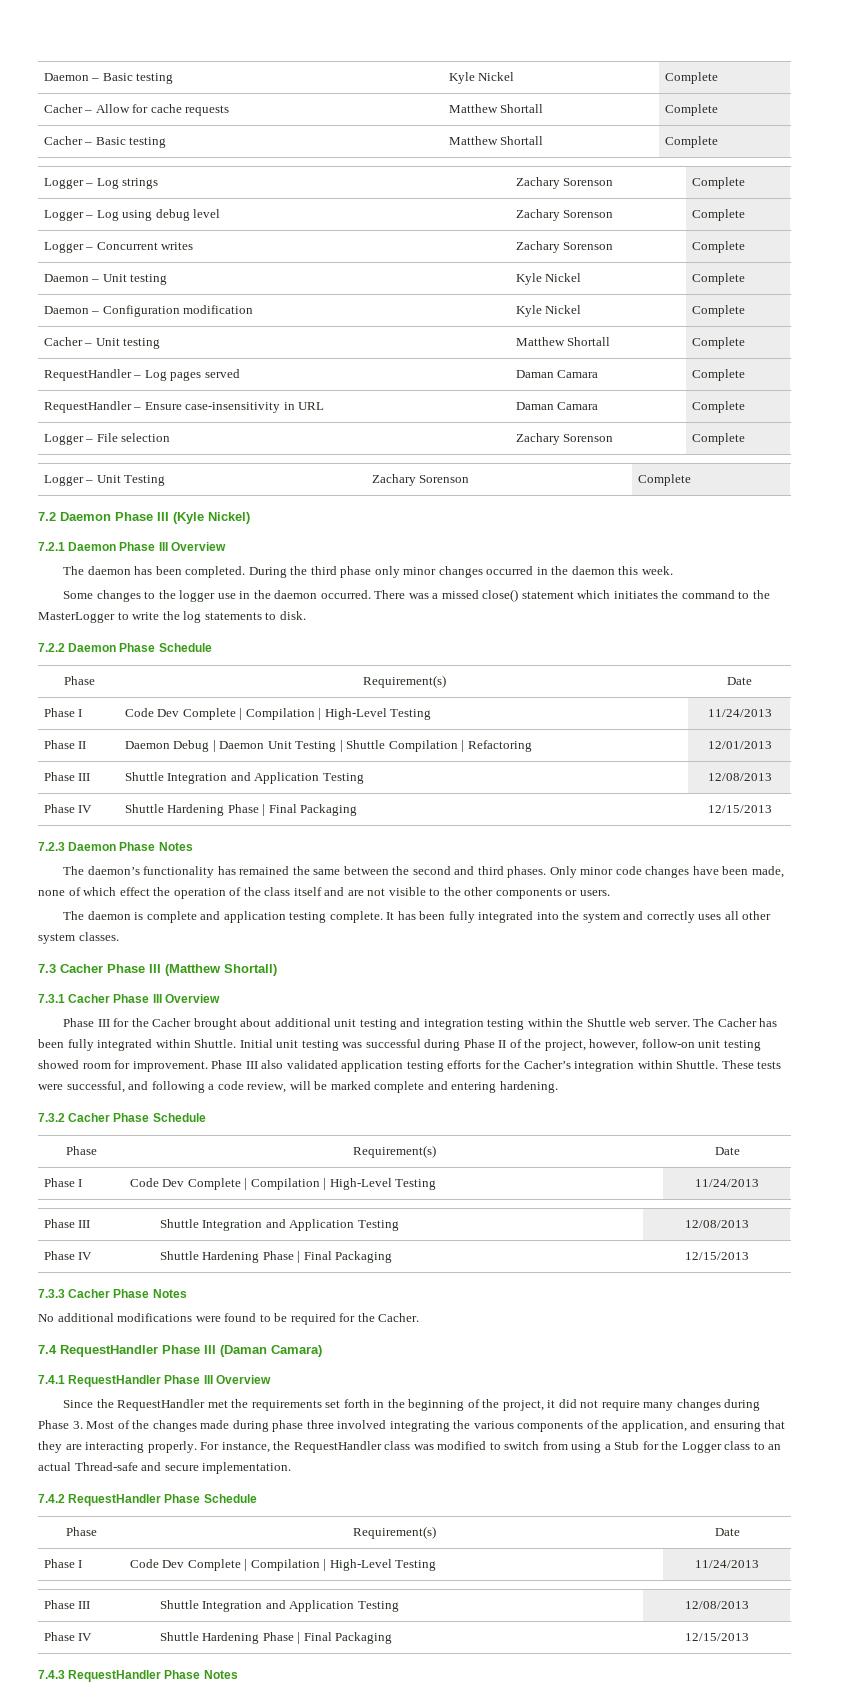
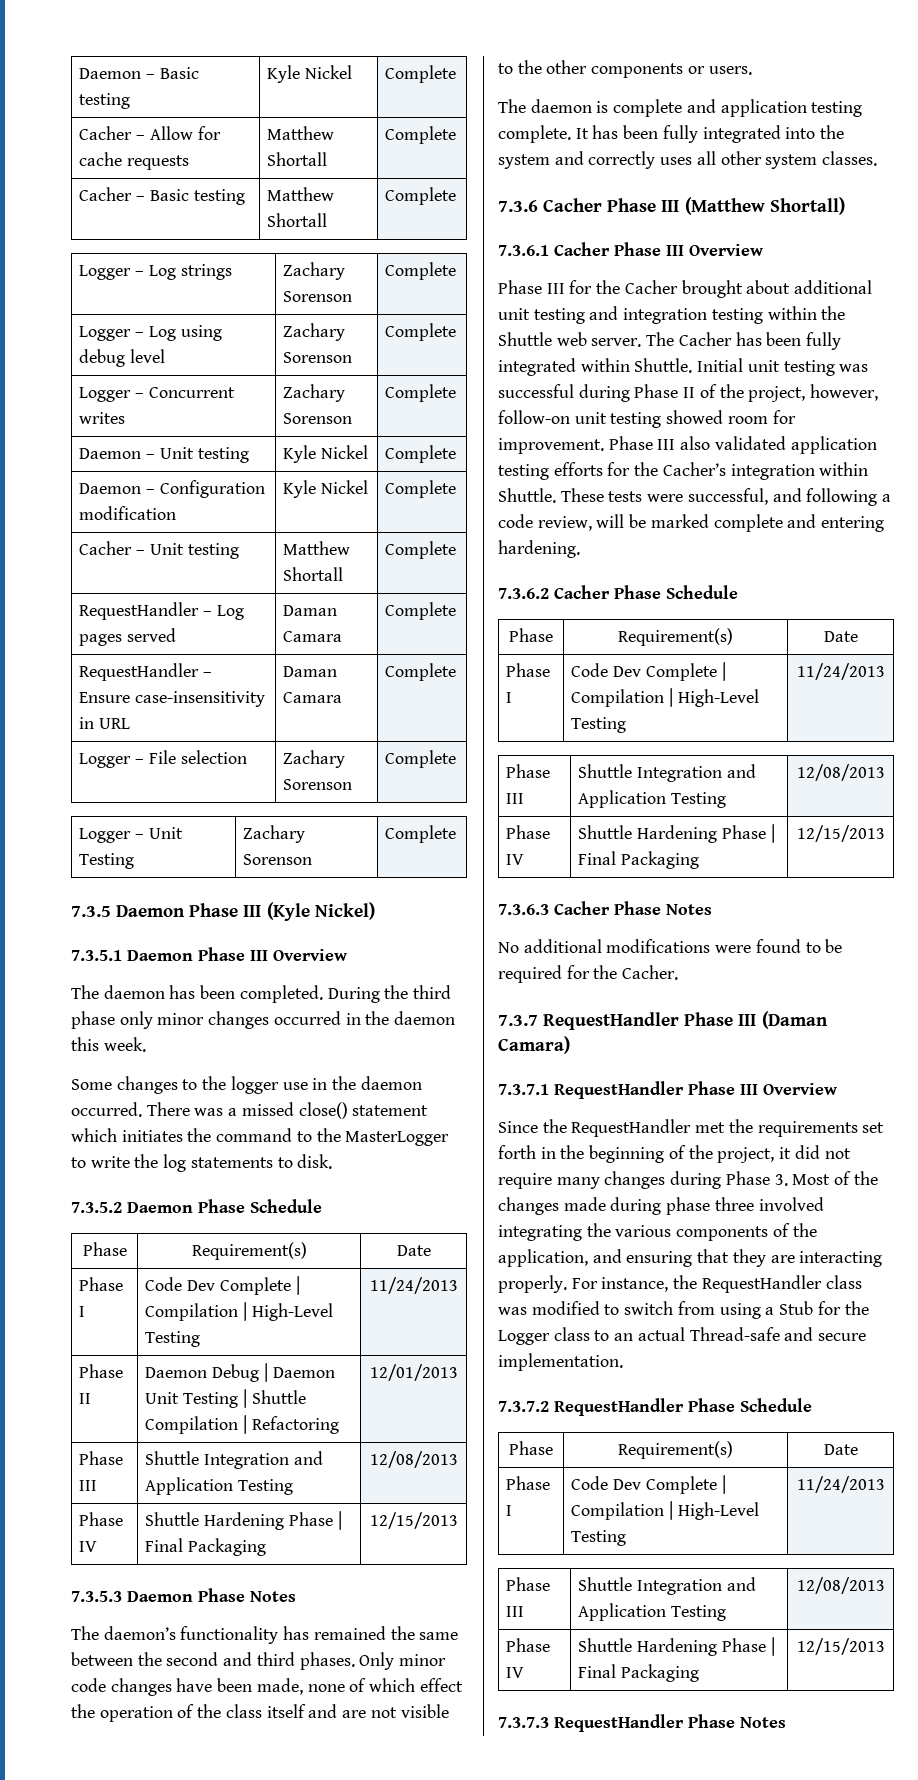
[38,512,56,521] 7.2 -> [71,906,111,917] 7.3.5
[38,542,65,551] 7.2.1 -> [71,950,122,961] 7.3.5.1
[38,643,65,652] 7.2.2 -> [71,1202,122,1213] 7.3.5.2
[38,842,65,851] 7.2.3 -> [71,1591,122,1602] 7.3.5.3
[38,964,56,973] 7.3 -> [498,200,538,212] 7.3.6
[38,994,65,1003] 7.3.1 -> [498,245,549,256] 7.3.6.1
[38,1113,65,1122] 7.3.2 -> [498,588,549,599] 7.3.6.2
[38,1289,65,1298] 7.3.3 -> [498,904,549,915] 7.3.6.3
[38,1345,57,1354] 7.4 -> [498,1015,538,1026] 7.3.7
[38,1375,65,1384] 7.4.1 -> [498,1084,549,1095] 7.3.7.1
[38,1494,65,1503] 7.4.2 -> [498,1401,549,1412] 7.3.7.2
[38,1670,65,1679] 7.4.3 -> [498,1717,549,1728] 7.3.7.3

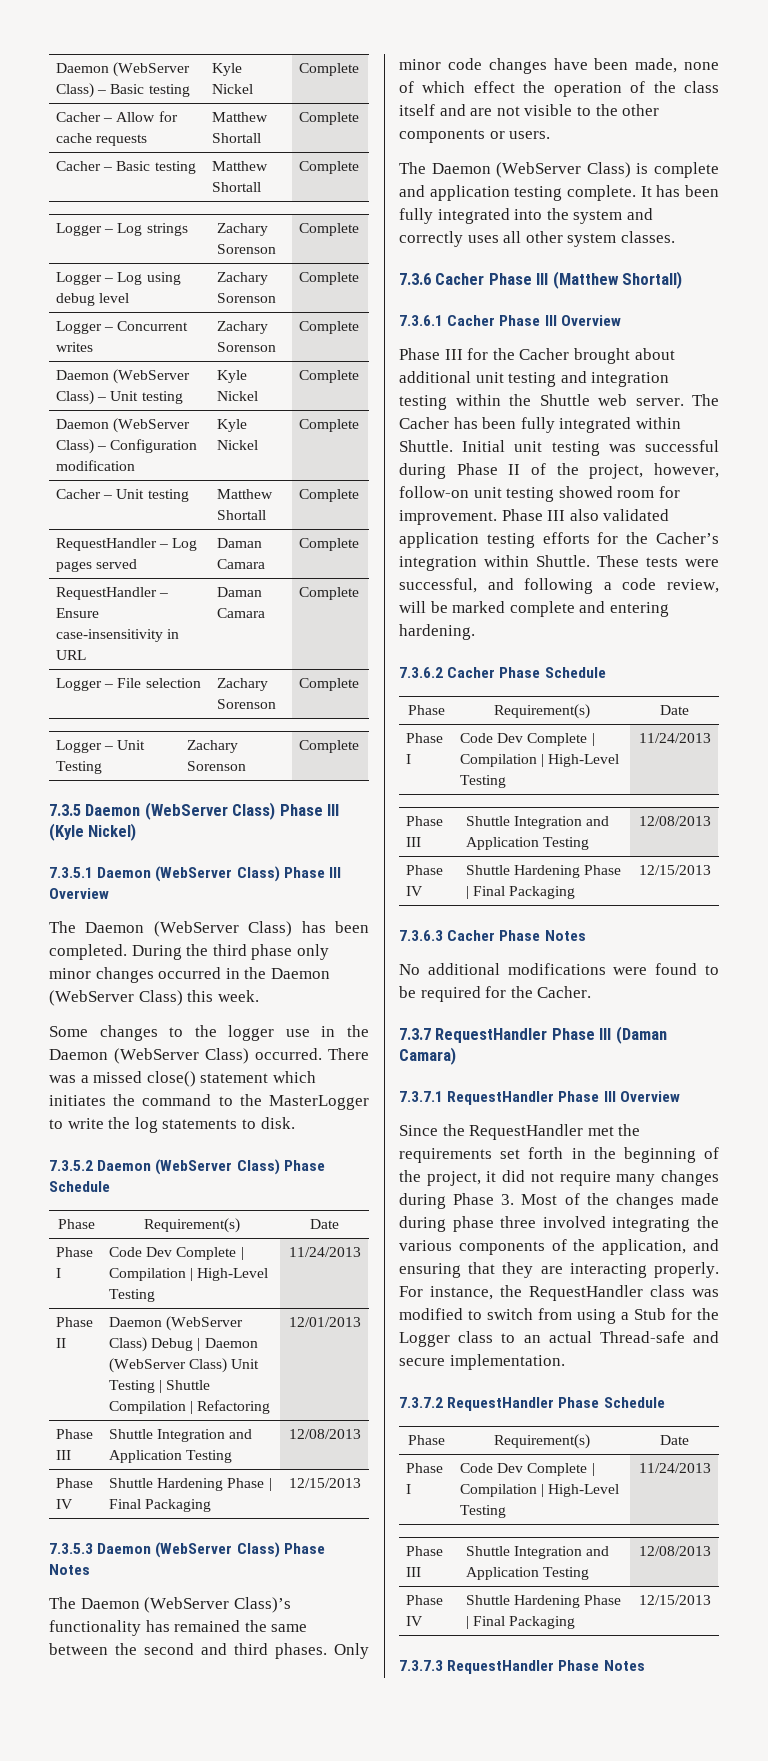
[79,68,142,79] Daemon -> [56,62,191,77] [56,83,95,98] Daemon (WebServer Class)
(142, 453) none -> [113,369,191,384] [56,390,95,405] (WebServer Class)
(142, 488) none -> [113,418,191,433] [56,439,95,454] (WebServer Class)
(186, 911) none -> [144,802,276,820] (WebServer Class)
(193, 955) none -> [155,866,280,882] (WebServer Class)
[103,985,165,999] daemon -> [85,921,293,937] Daemon (WebServer Class)
[394,1011,456,1025] daemon -> [270,968,330,979] [49,990,183,1006] Daemon (WebServer Class)
[360,1076,422,1090] daemon -> [49,1048,249,1064] Daemon (WebServer Class)
(193, 1207) none -> [155,1159,280,1175] (WebServer Class)
(208, 1372) none -> [166,1316,244,1331] [109,1337,148,1352] (WebServer Class)
(335, 1372) none -> [109,1358,228,1373] (WebServer Class)
(193, 1596) none -> [155,1542,280,1558] (WebServer Class)
[103,1626,176,1640] daemon’s -> [80,1597,291,1613] Daemon (WebServer Class)’s
[530,99,592,113] daemon -> [431,162,631,178] Daemon (WebServer Class)

